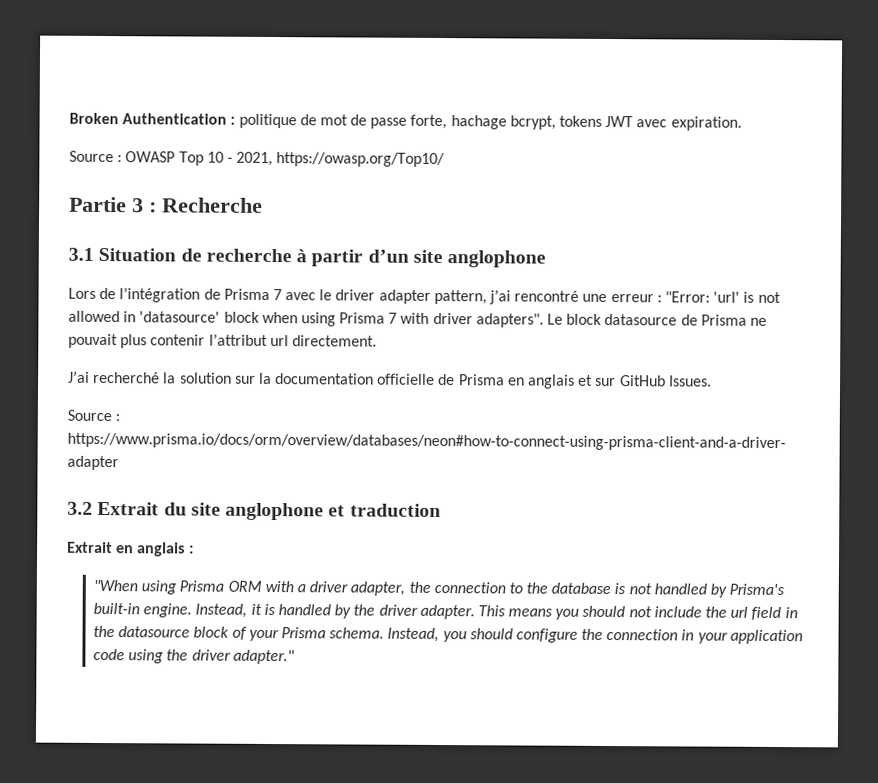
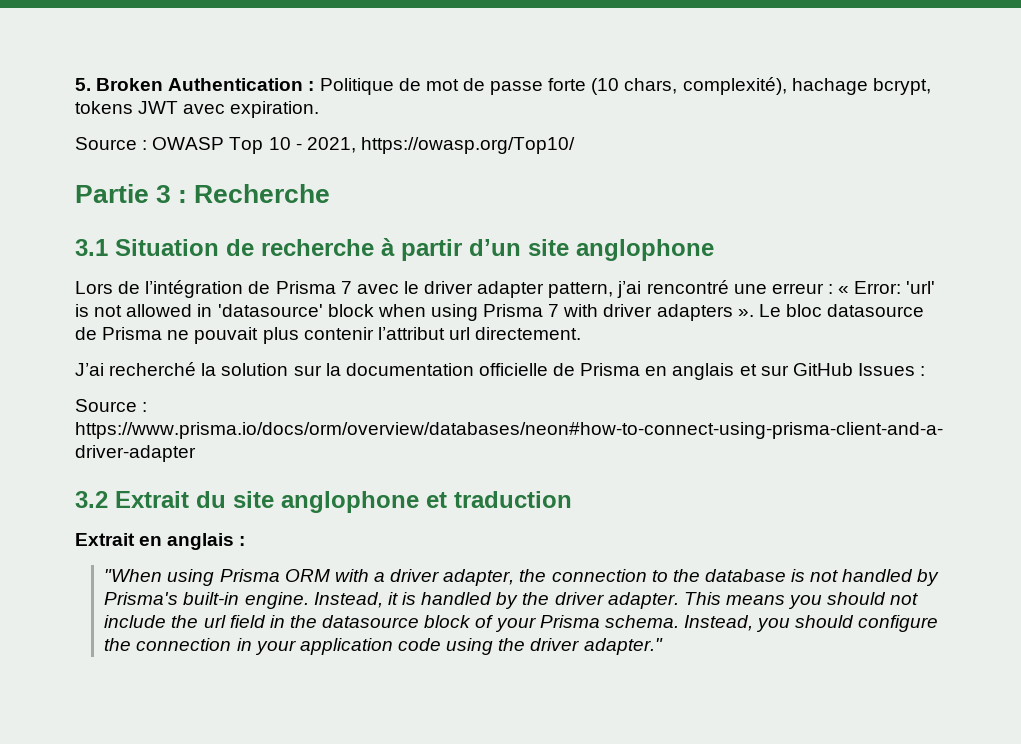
(69, 118) none -> [75,78,91,91] 5.
[238,113,297,129] politique -> [319,78,394,95] Politique
[410,114,448,130] forte, -> [548,77,787,95] forte (10 chars, complexité),
[664,291,710,303] "Error: -> [838,281,902,294] « Error:
[475,313,603,328] adapters". Le block -> [656,304,822,321] adapters ». Le bloc
[668,375,712,387] Issues. -> [857,363,926,376] Issues :

